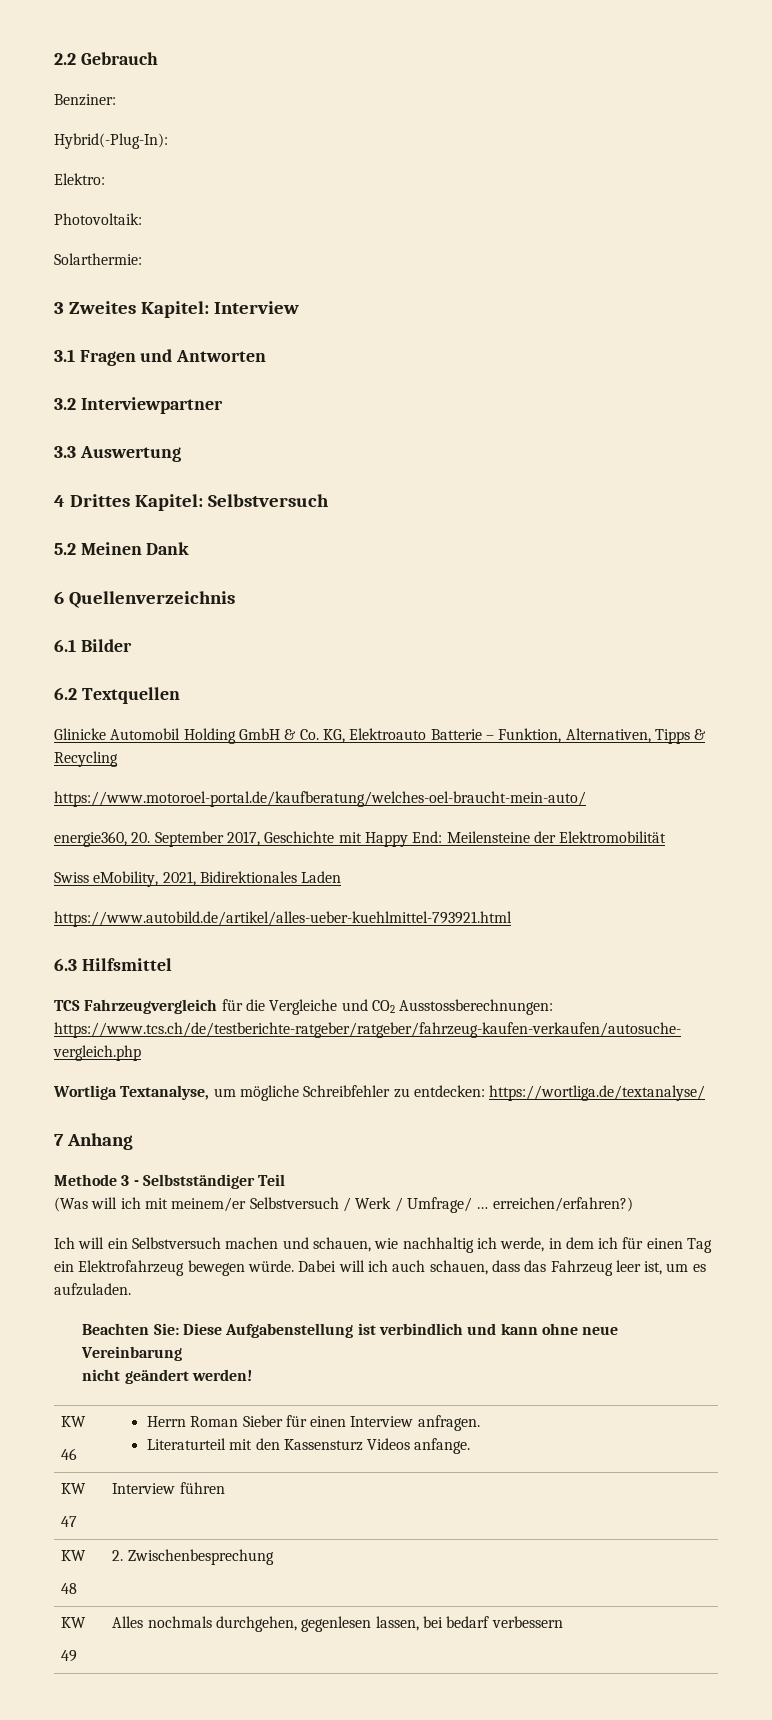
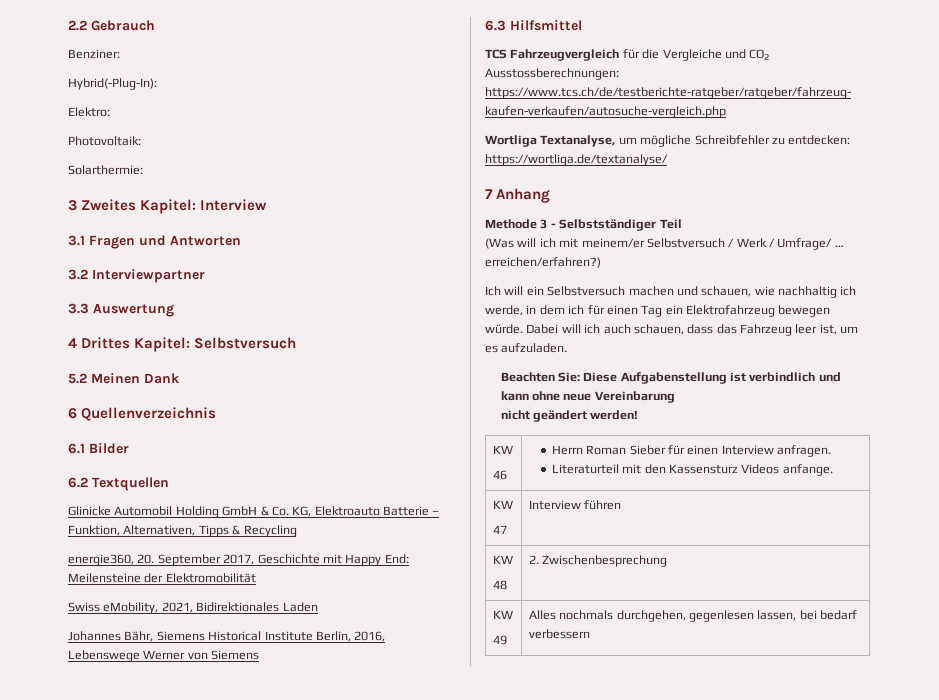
[54,791,586,807] // https://www.motoroel-portal.de/kaufberatung/welches-oel-braucht-mein-auto/ -> (297, 531) none
[54,911,512,927] https://www.autobild.de/artikel/alles-ueber-kuehlmittel-793921.html -> [68,631,386,642] [68,650,260,662] Johannes Bähr, Siemens Historical Institute Berlin, 2016, Lebenswege Werner von Siemens

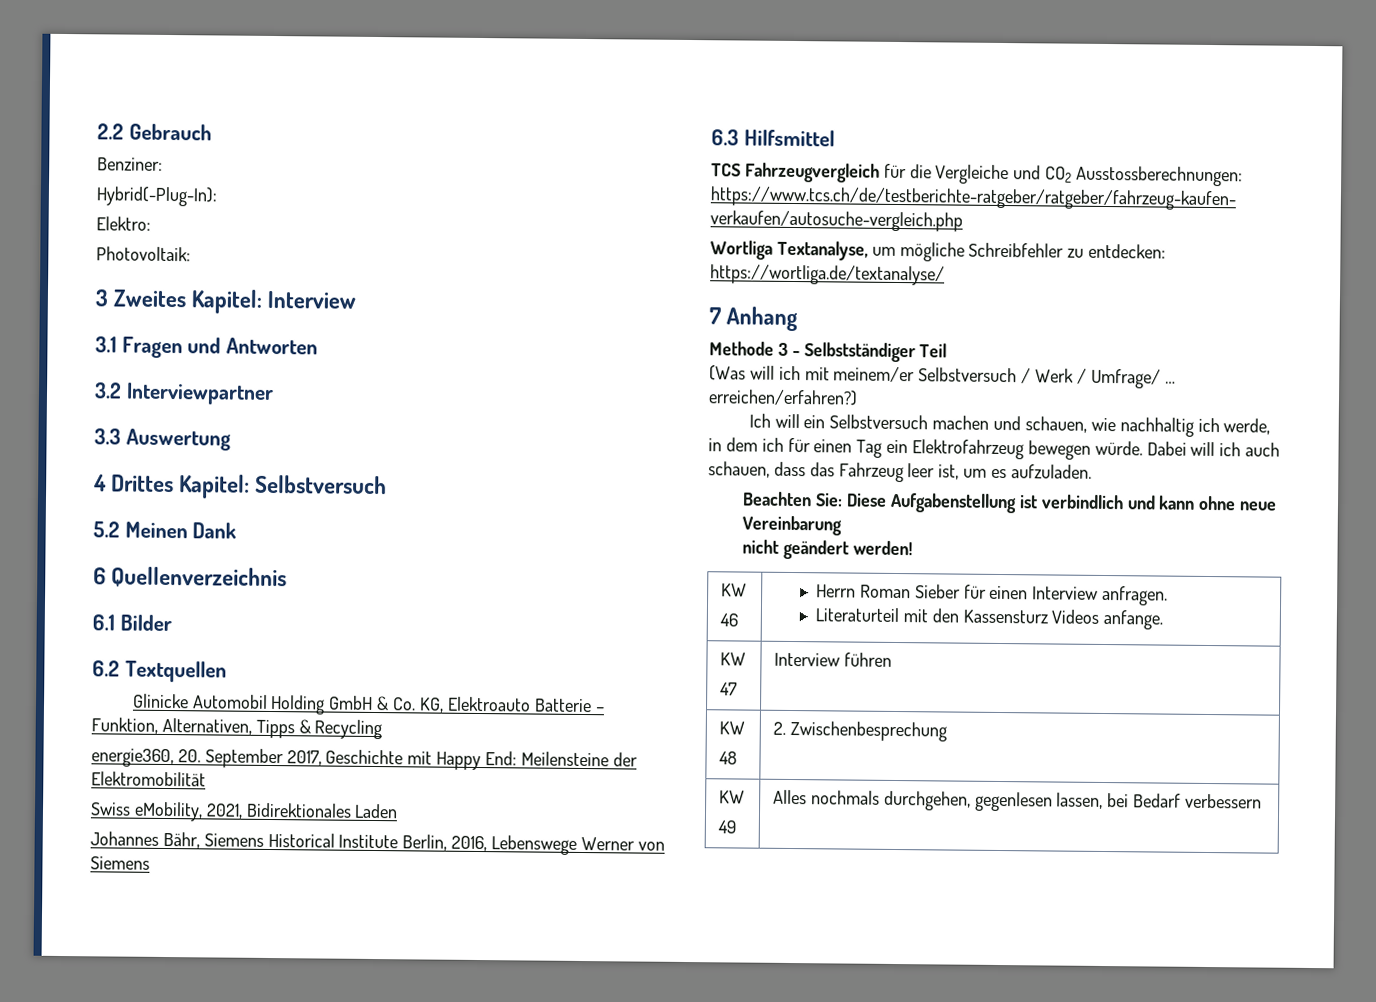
[68,165,143,175] // Solarthermie: -> (191, 254) none
[820,610,858,620] bedarf -> [1133,793,1182,808] Bedarf

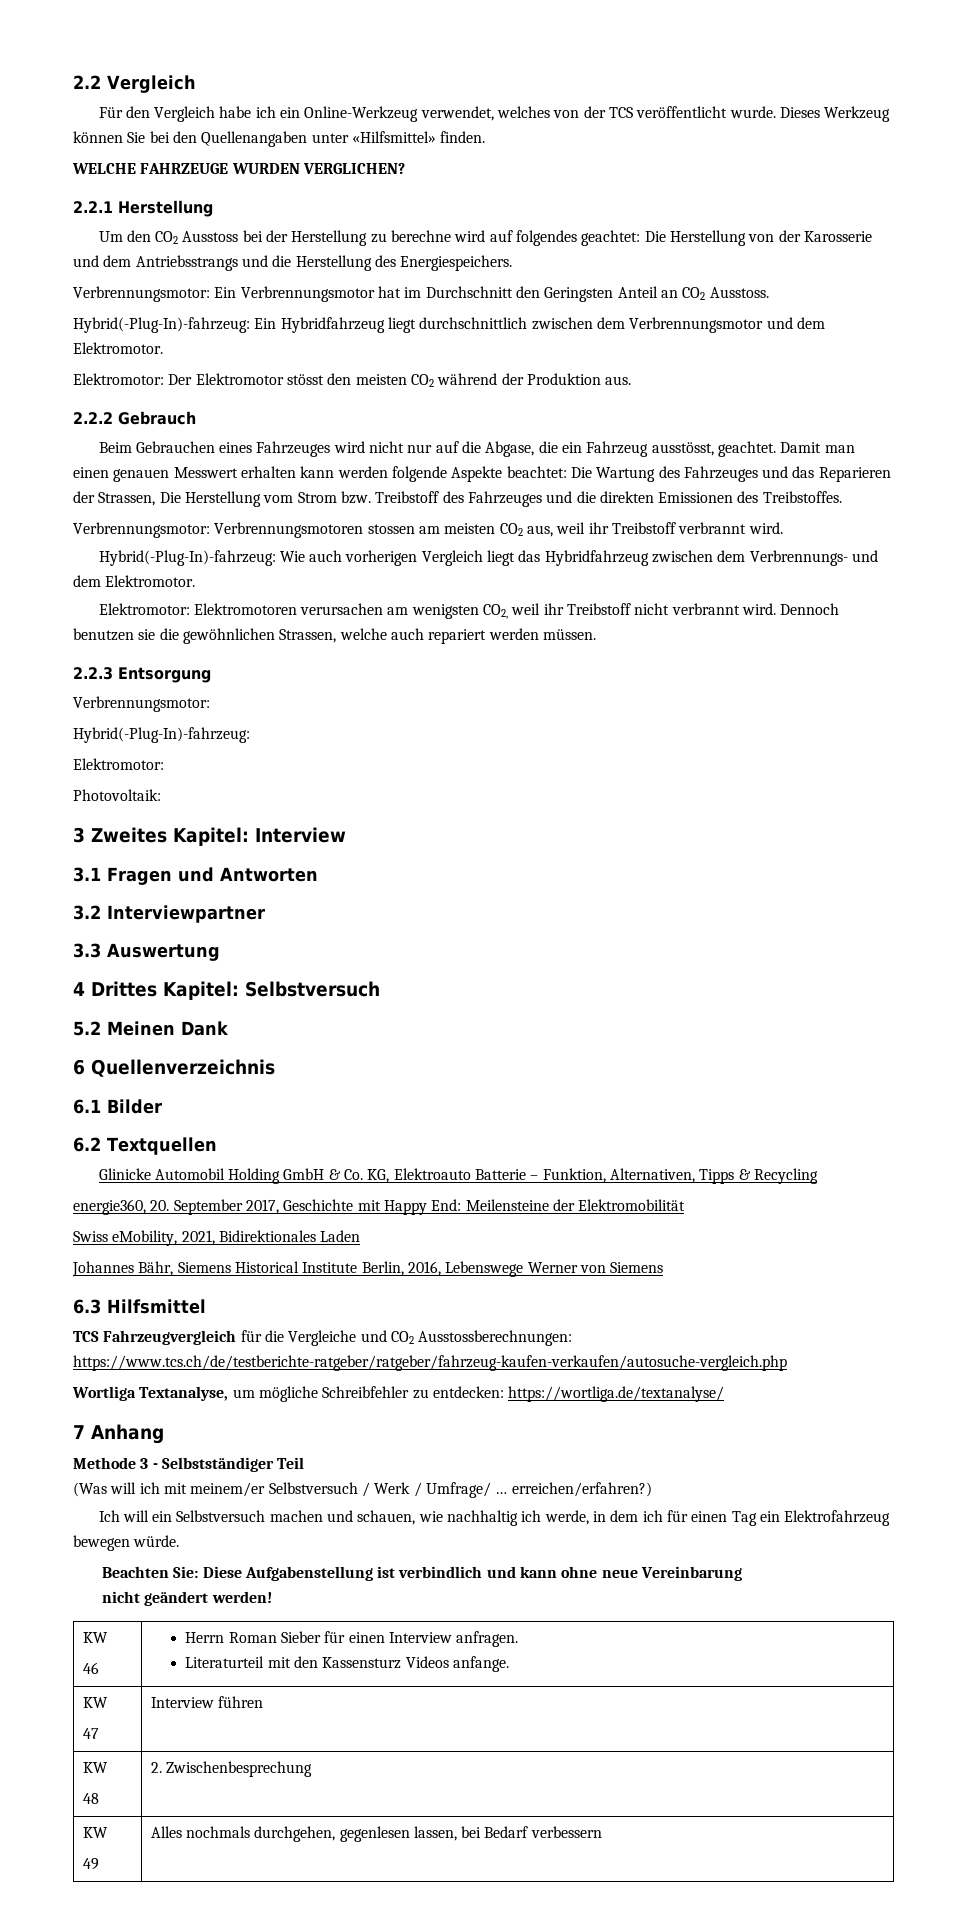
[128,123,212,141] [97,157,163,171] [96,186,217,207] [96,216,151,231] Gebrauch // Benziner: // Hybrid(-Plug-In): // Elektro: -> [107,75,196,93] [98,106,891,122] [73,131,486,147] [72,163,405,174] [73,200,213,217] [98,230,872,246] [73,255,513,271] [73,286,769,302] [73,317,825,333] [73,342,163,354] [73,373,632,387] [73,411,196,425] [98,441,855,457] [73,466,891,482] [73,491,842,507] [73,522,783,538] [98,550,879,566] [73,575,196,587] [98,603,840,619] [73,628,596,644] [73,667,211,683] [73,696,210,712] [73,727,250,743] [73,758,164,770] Vergleich // Für den Vergleich habe ich ein Online-Werkzeug verwendet, welches von der TCS veröffentlicht wurde. Dieses Werkzeug können Sie bei den Quellenangaben unter «Hilfsmittel» finden. // WELCHE FAHRZEUGE WURDEN VERGLICHEN? // 2.2.1 Herstellung // Um den CO2 Ausstoss bei der Herstellung zu berechne wird auf folgendes geachtet: Die Herstellung von der Karosserie und dem Antriebsstrangs und die Herstellung des Energiespeichers. // Verbrennungsmotor: Ein Verbrennungsmotor hat im Durchschnitt den Geringsten Anteil an CO2 Ausstoss. // Hybrid(-Plug-In)-fahrzeug: Ein Hybridfahrzeug liegt durchschnittlich zwischen dem Verbrennungsmotor und dem Elektromotor. // Elektromotor: Der Elektromotor stösst den meisten CO2 während der Produktion aus. // 2.2.2 Gebrauch // Beim Gebrauchen eines Fahrzeuges wird nicht nur auf die Abgase, die ein Fahrzeug ausstösst, geachtet. Damit man einen genauen Messwert erhalten kann werden folgende Aspekte beachtet: Die Wartung des Fahrzeuges und das Reparieren der Strassen, Die Herstellung vom Strom bzw. Treibstoff des Fahrzeuges und die direkten Emissionen des Treibstoffes. // Verbrennungsmotor: Verbrennungsmotoren stossen am meisten CO2 aus, weil ihr Treibstoff verbrannt wird. // Hybrid(-Plug-In)-fahrzeug: Wie auch vorherigen Vergleich liegt das Hybridfahrzeug zwischen dem Verbrennungs- und dem Elektromotor. // Elektromotor: Elektromotoren verursachen am wenigsten CO2, weil ihr Treibstoff nicht verbrannt wird. Dennoch benutzen sie die gewöhnlichen Strassen, welche auch repariert werden müssen. // 2.2.3 Entsorgung // Verbrennungsmotor: // Hybrid(-Plug-In)-fahrzeug: // Elektromotor:
[1146,441,1281,457] [708,461,1092,483] Dabei will ich auch schauen, dass das Fahrzeug leer ist, um es aufzuladen. -> (180, 1541) none

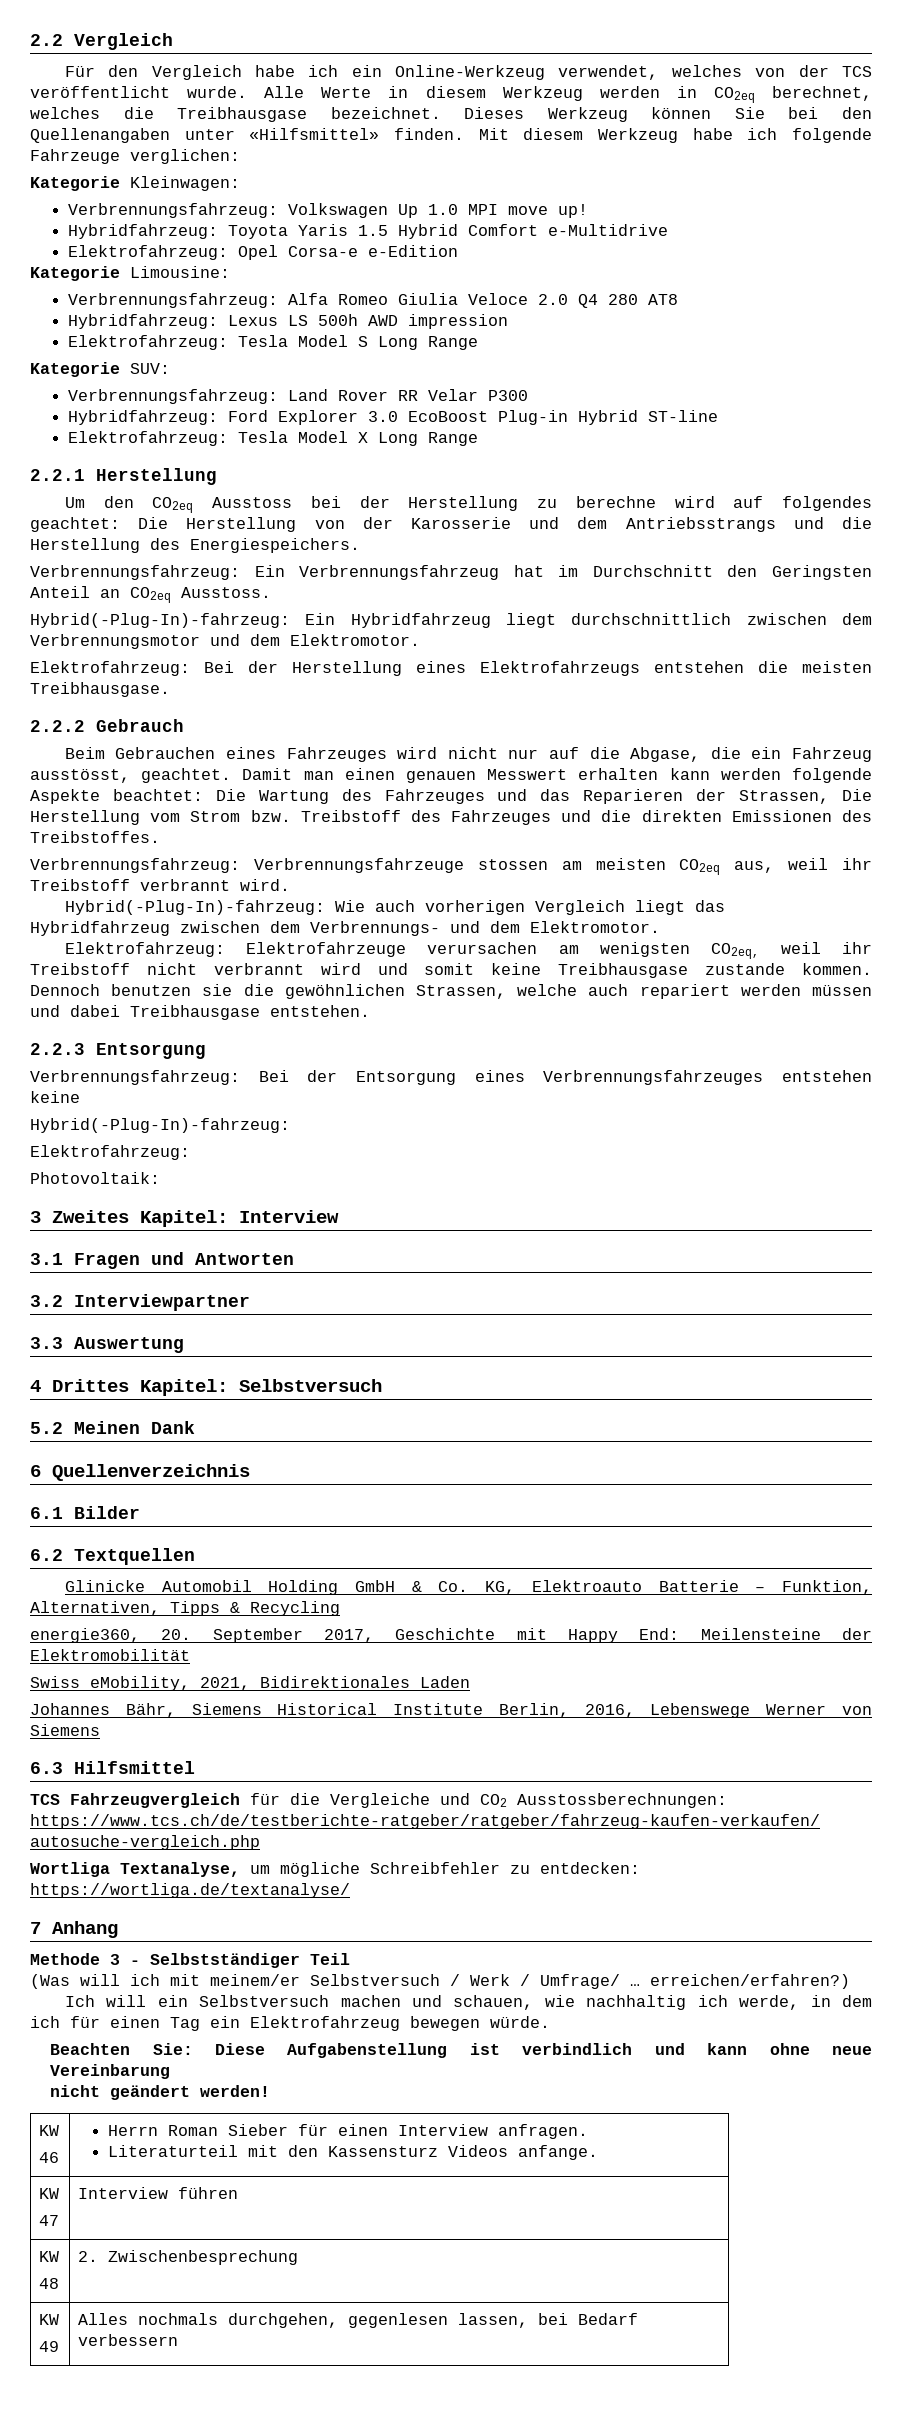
(776, 112) none -> [264,86,873,103] [30,107,441,122] Alle Werte in diesem Werkzeug werden in CO2eq berechnet, welches die Treibhausgase bezeichnet.
[72,163,405,174] // WELCHE FAHRZEUGE WURDEN VERGLICHEN? -> [478,128,872,143] [30,149,240,164] [30,176,240,191] [68,203,589,218] [68,224,669,239] [68,245,459,260] [30,266,230,281] [68,293,679,308] [68,314,509,329] [68,335,479,350] [30,362,170,377] [68,389,529,404] [68,410,719,425] [68,431,479,446] Mit diesem Werkzeug habe ich folgende Fahrzeuge verglichen: // Kategorie Kleinwagen: // Verbrennungsfahrzeug: Volkswagen Up 1.0 MPI move up! // Hybridfahrzeug: Toyota Yaris 1.5 Hybrid Comfort e-Multidrive // Elektrofahrzeug: Opel Corsa-e e-Edition // Kategorie Limousine: // Verbrennungsfahrzeug: Alfa Romeo Giulia Veloce 2.0 Q4 280 AT8 // Hybridfahrzeug: Lexus LS 500h AWD impression // Elektrofahrzeug: Tesla Model S Long Range // Kategorie SUV: // Verbrennungsfahrzeug: Land Rover RR Velar P300 // Hybridfahrzeug: Ford Explorer 3.0 EcoBoost Plug-in Hybrid ST-line // Elektrofahrzeug: Tesla Model X Long Range
[155,231,179,244] CO2 -> [152,497,194,513] CO2eq
[73,286,375,302] Verbrennungsmotor: Ein Verbrennungsmotor -> [30,565,500,580] Verbrennungsfahrzeug: Ein Verbrennungsfahrzeug
[682,287,706,300] CO2 -> [130,587,171,603] CO2eq
[73,373,632,387] Elektromotor: Der Elektromotor stösst den meisten CO2 während der Produktion aus. -> [30,661,872,676] [30,682,170,697] Elektrofahrzeug: Bei der Herstellung eines Elektrofahrzeugs entstehen die meisten Treibhausgase.
[73,522,364,538] Verbrennungsmotor: Verbrennungsmotoren -> [30,858,464,873] Verbrennungsfahrzeug: Verbrennungsfahrzeuge
[499,523,523,536] CO2 -> [679,859,721,875] CO2eq
[98,603,297,615] Elektromotor: Elektromotoren -> [64,942,407,957] Elektrofahrzeug: Elektrofahrzeuge
[483,604,509,619] CO2, -> [711,943,760,959] CO2eq,
[742,603,777,615] wird. -> [320,963,873,978] wird und somit keine Treibhausgase zustande kommen.
[542,629,596,640] [73,667,211,683] [73,696,210,712] müssen. // 2.2.3 Entsorgung // Verbrennungsmotor: -> [812,985,873,996] [30,1005,370,1020] [30,1043,206,1059] [30,1070,872,1085] [30,1091,80,1103] müssen und dabei Treibhausgase entstehen. // 2.2.3 Entsorgung // Verbrennungsfahrzeug: Bei der Entsorgung eines Verbrennungsfahrzeuges entstehen keine
[73,758,164,770] Elektromotor: -> [30,1145,190,1160] Elektrofahrzeug:

